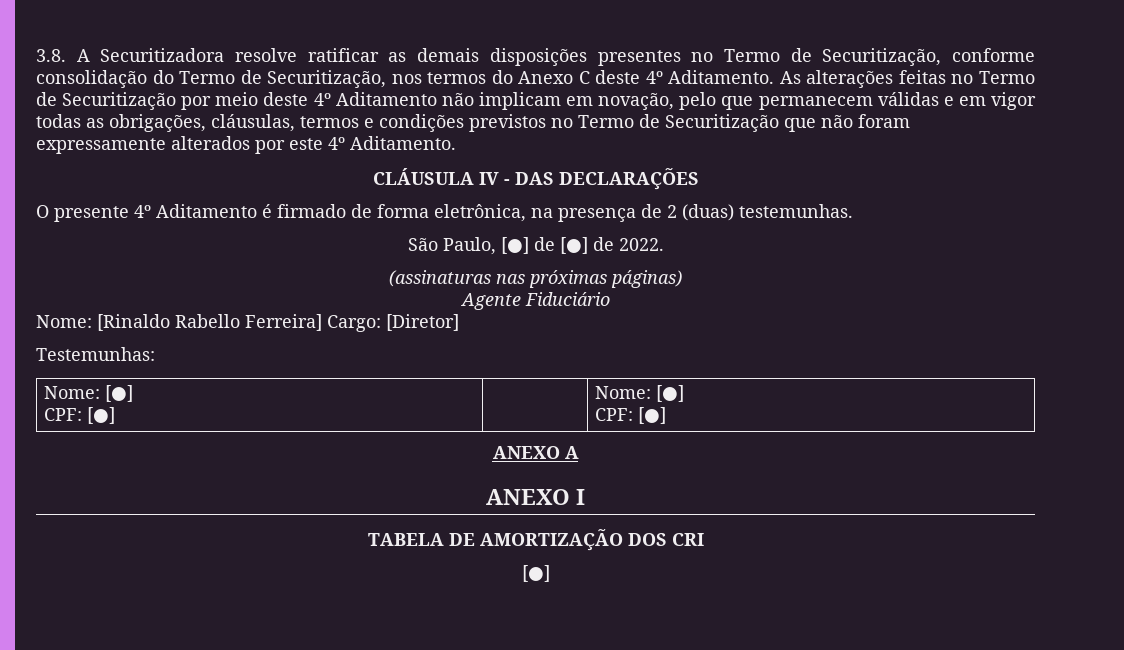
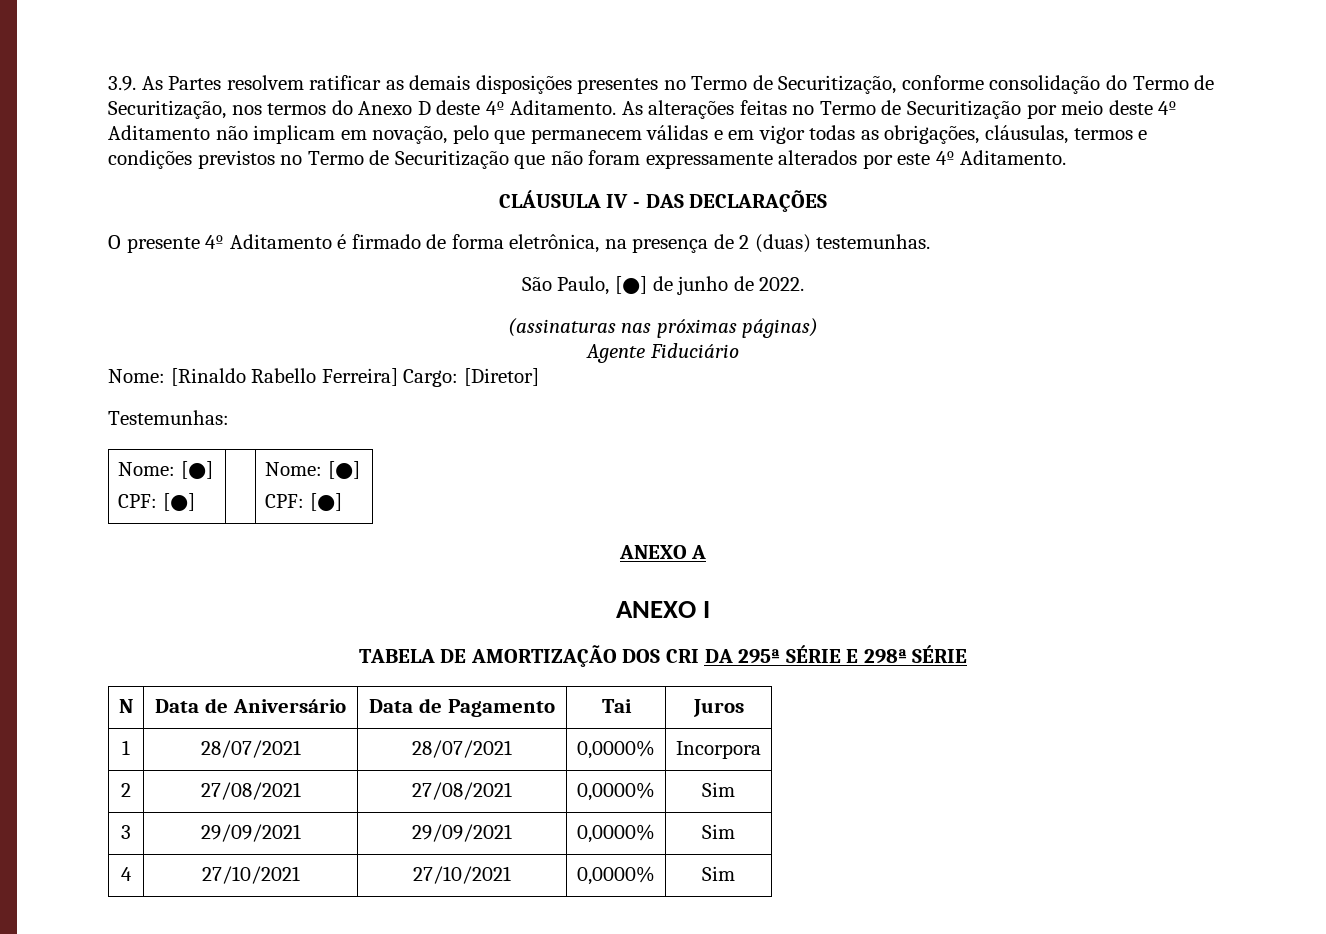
[36,48,298,62] 3.8. A Securitizadora resolve -> [108,75,304,91] 3.9. As Partes resolvem
[578,71,590,84] C -> [417,101,431,115] D
[559,237,588,254] [●] -> [677,276,729,295] junho
[521,565,550,582] // [●] -> [704,645,968,664] [119,699,133,713] [155,698,346,713] [369,698,555,717] [601,699,632,713] [692,699,744,717] [122,740,130,755] [200,740,301,758] [412,740,512,758] [577,740,655,759] [676,741,761,759] [121,783,131,797] [200,782,301,800] [412,782,512,800] [577,782,655,801] [702,782,735,797] [121,825,131,839] [200,824,301,842] [412,824,512,842] [577,824,655,843] [702,824,735,839] [121,867,132,881] [201,866,300,884] [413,866,511,884] [577,866,655,885] [702,866,735,881] DA 295ª SÉRIE E 298ª SÉRIE // N | Data de Aniversário | Data de Pagamento | Tai | Juros // 1 | 28/07/2021 | 28/07/2021 | 0,0000% | Incorpora // 2 | 27/08/2021 | 27/08/2021 | 0,0000% | Sim // 3 | 29/09/2021 | 29/09/2021 | 0,0000% | Sim // 4 | 27/10/2021 | 27/10/2021 | 0,0000% | Sim

